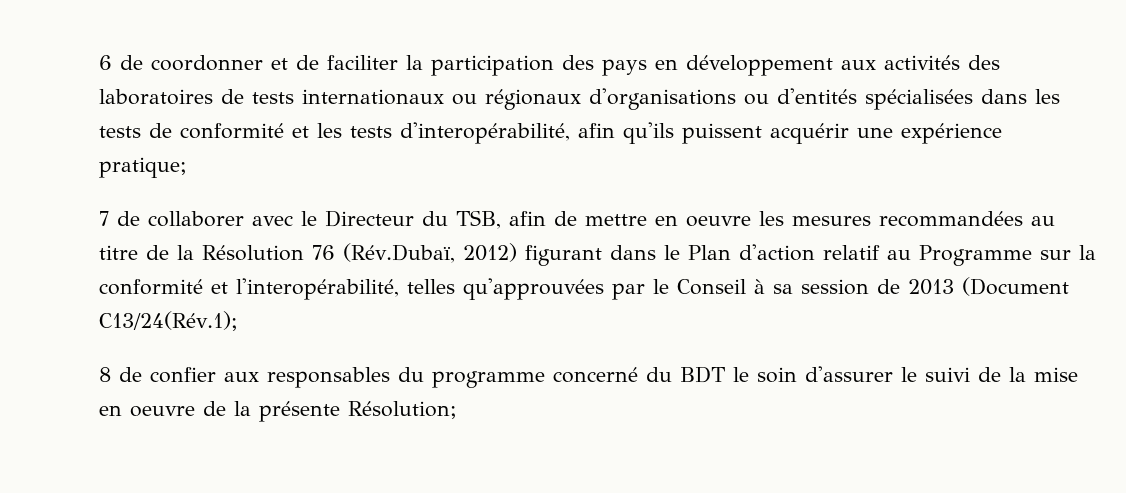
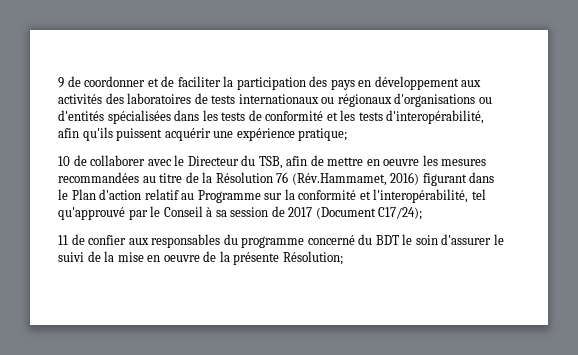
[99,55,112,70] 6 -> [58,77,64,88] 9
[99,211,109,226] 7 -> [58,156,70,166] 10
[343,243,517,263] (Rév.Dubaï, 2012) -> [291,172,420,186] (Rév.Hammamet, 2016)
[407,278,604,300] telles qu'approuvées -> [471,189,486,200] [58,207,125,220] tel qu'approuvé
[908,277,1069,296] [99,311,238,331] [99,367,111,382] 2013 (Document C13/24(Rév.1); // 8 -> [288,207,423,220] [58,235,68,245] 2017 (Document C17/24); // 11

